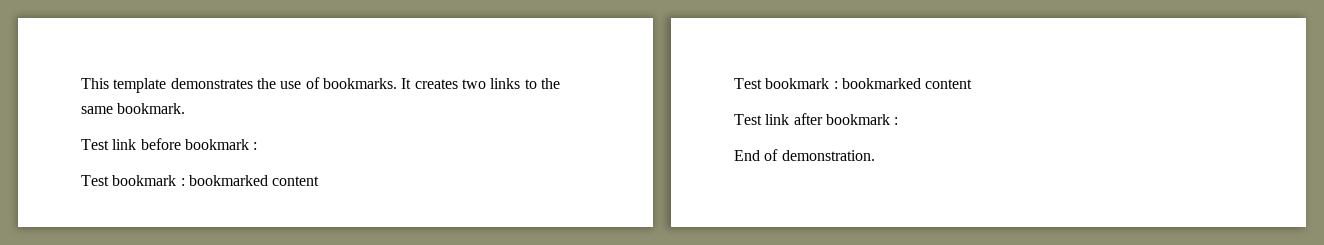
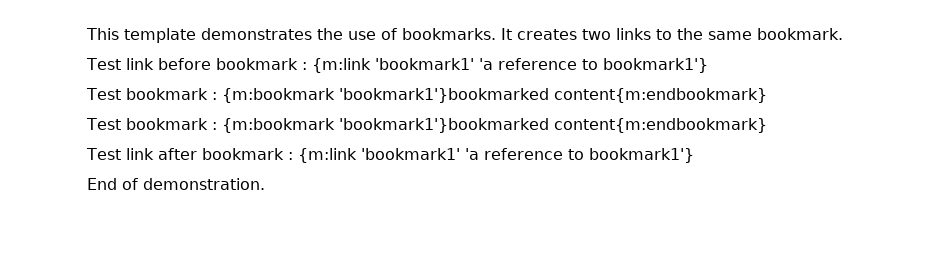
[81,175,320,186] [734,78,973,89] // Test bookmark : bookmarked content // Test bookmark : bookmarked content -> [311,58,708,73] [86,88,767,103] [86,118,767,133] {m:link 'bookmark1' 'a reference to bookmark1'} // Test bookmark : {m:bookmark 'bookmark1'}bookmarked content{m:endbookmark} // Test bookmark : {m:bookmark 'bookmark1'}bookmarked content{m:endbookmark}
(899, 121) none -> [297,148,694,163] {m:link 'bookmark1' 'a reference to bookmark1'}

